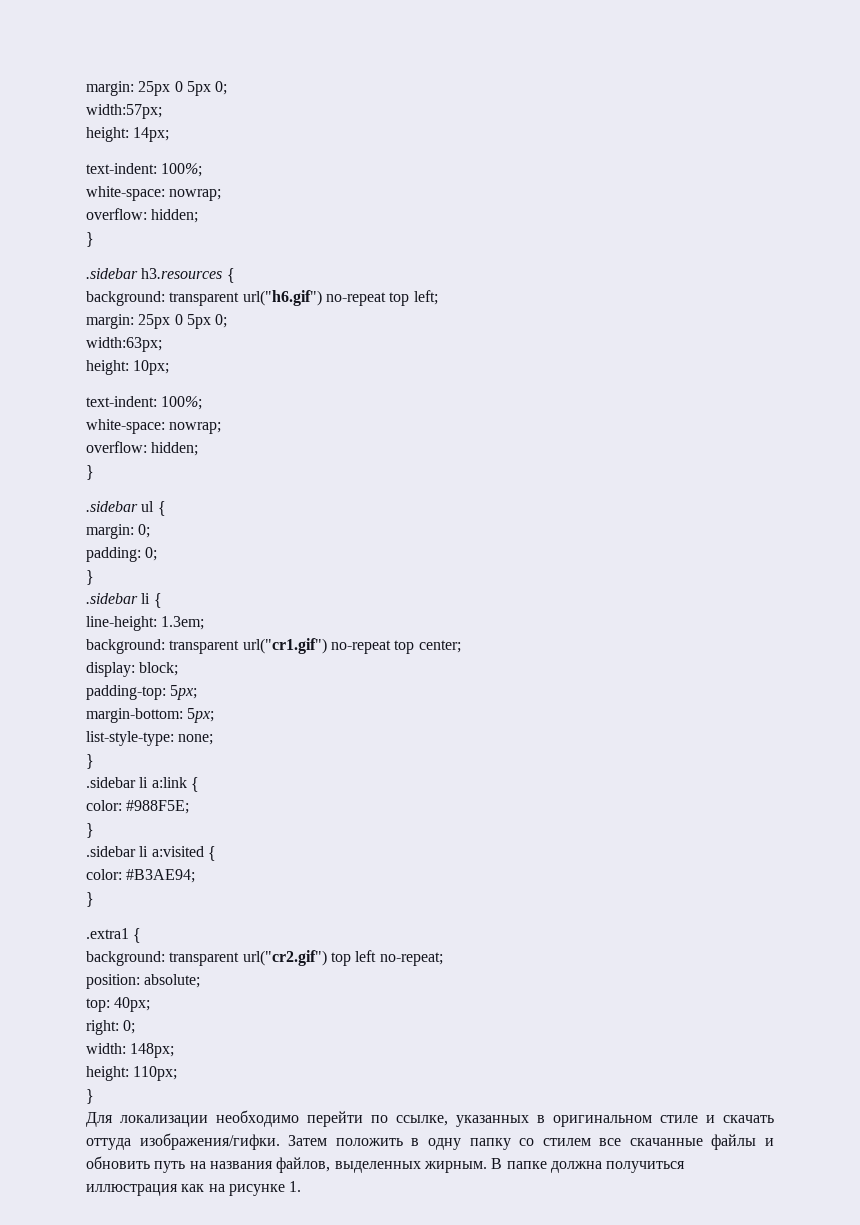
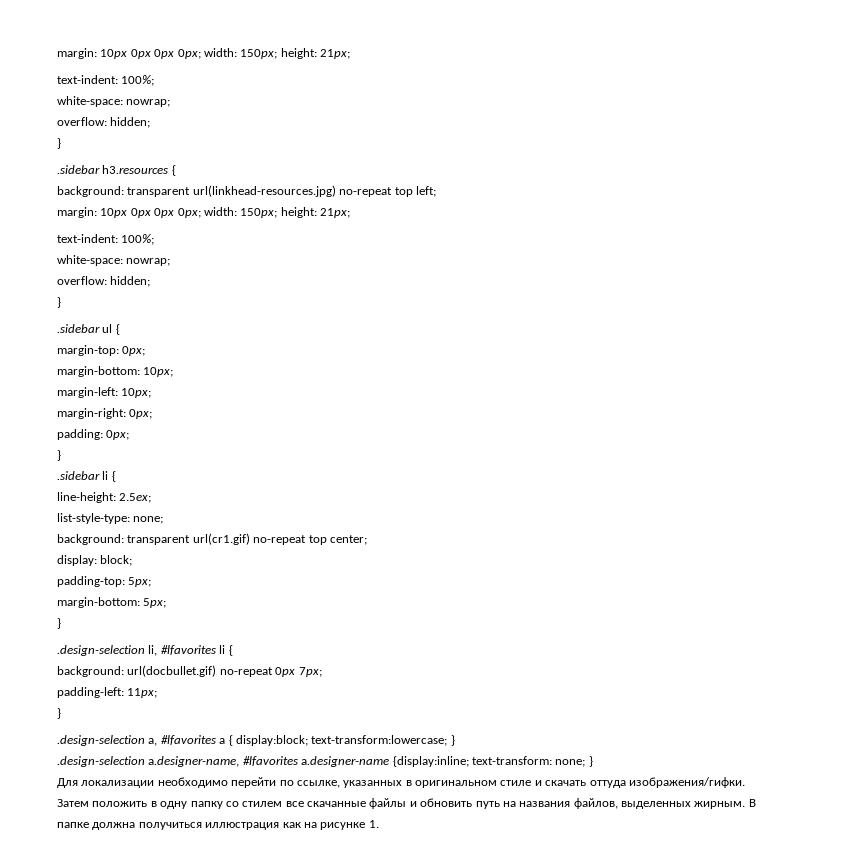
[86,81,228,96] [86,104,162,119] [86,127,170,142] margin: 25px 0 5px 0; // width:57px; // height: 14px; -> [57,48,350,59] margin: 10px 0px 0px 0px; width: 150px; height: 21px;
[242,290,322,306] url("h6.gif") -> [192,185,336,197] url(linkhead-resources.jpg)
[138,314,228,329] [86,337,162,352] [86,360,170,375] 25px 0 5px 0; // width:63px; // height: 10px; -> [100,207,350,218] 10px 0px 0px 0px; width: 150px; height: 21px;
[86,524,151,539] margin: 0; -> [57,345,146,356] [57,366,174,377] [57,387,152,398] [57,408,153,419] margin-top: 0px; // margin-bottom: 10px; // margin-left: 10px; // margin-right: 0px;
[145,547,158,561] 0; -> [106,430,130,440] 0px;
[161,616,205,630] [86,638,327,654] 1.3em; // background: transparent url("cr1.gif") -> [119,493,152,503] [57,513,164,524] [57,533,250,545] 2.5ex; // list-style-type: none; // background: transparent url(cr1.gif)
[86,731,214,746] [86,754,94,769] [86,777,199,792] [86,800,190,814] [86,823,94,838] [86,846,216,861] [86,869,196,883] [86,892,94,907] [86,928,142,943] [86,950,443,966] [86,974,201,989] [86,997,151,1012] [86,1020,136,1035] [86,1043,175,1058] [86,1066,178,1081] list-style-type: none; // } // .sidebar li a:link { // color: #988F5E; // } // .sidebar li a:visited { // color: #B3AE94; // } // .extra1 { // background: transparent url("cr2.gif") top left no-repeat; // position: absolute; // top: 40px; // right: 0; // width: 148px; // height: 110px; // -> [57,618,61,629] [57,645,233,656] [57,665,322,677] [57,687,158,698] [57,708,61,719] [57,735,455,746] [57,756,586,767] } // .design-selection li, #lfavorites li { // background: url(docbullet.gif) no-repeat 0px 7px; // padding-left: 11px; // } // .design-selection a, #lfavorites a { display:block; text-transform:lowercase; } // .design-selection a.designer-name, #lfavorites a.designer-name {display:inline; text-transform: none;

